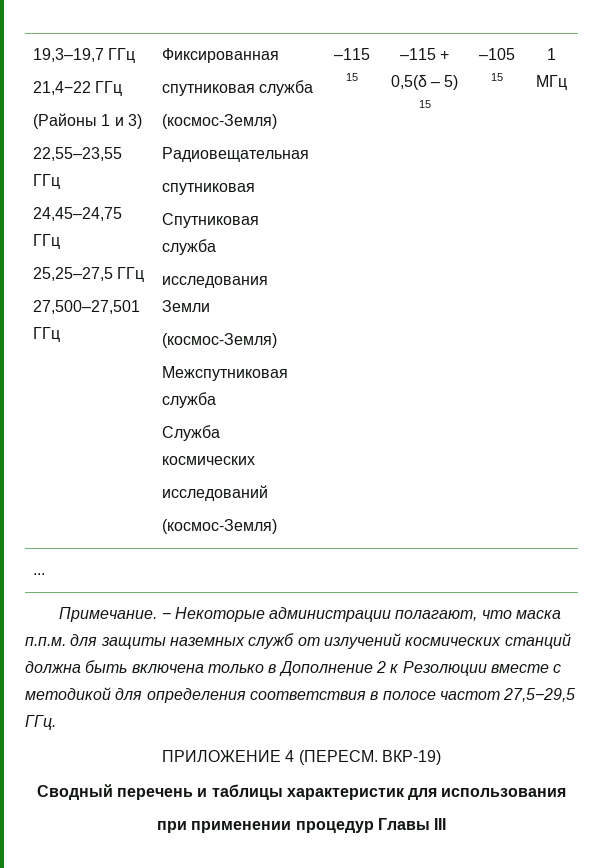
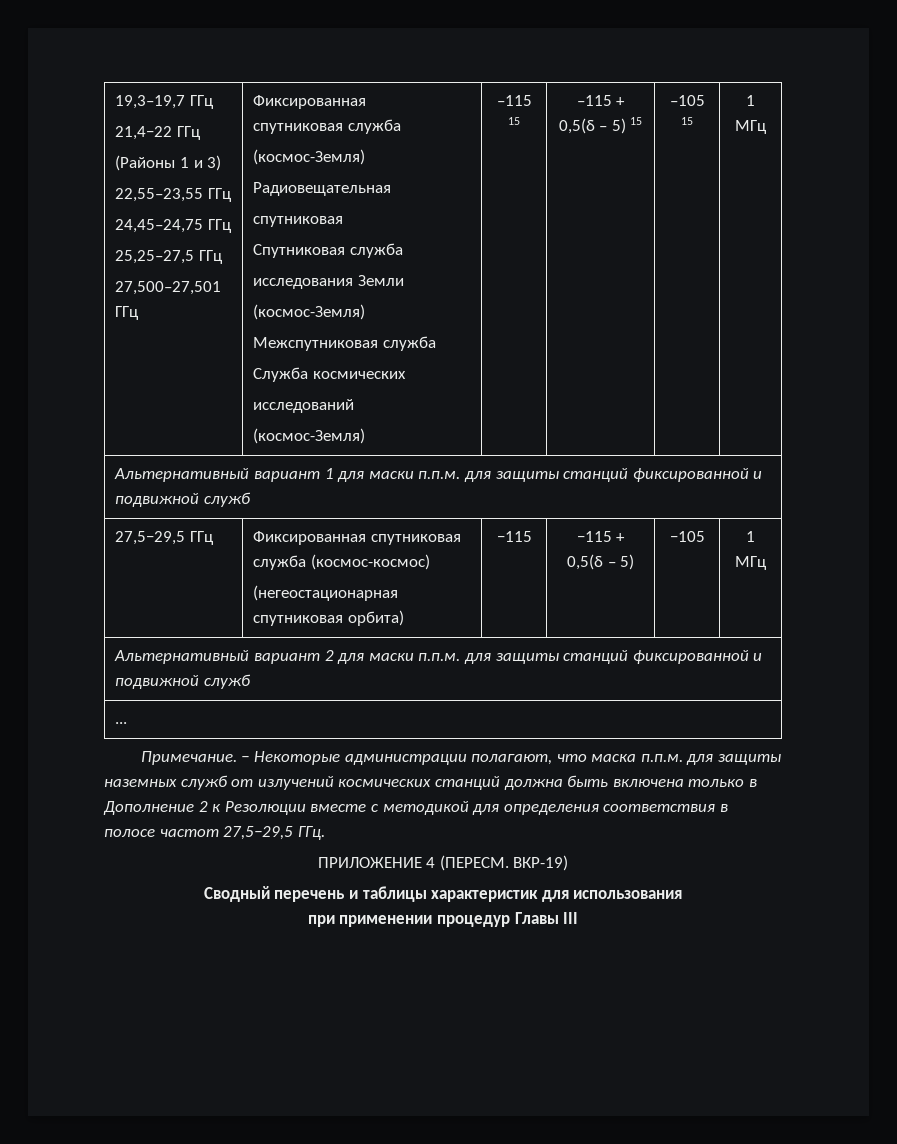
(567, 82) none -> [114,468,763,482] [115,492,252,507] [115,531,214,545] [253,531,462,545] [253,554,431,570] [253,585,399,601] [253,610,405,626] [496,531,532,542] [576,531,626,542] [566,554,635,570] [669,531,705,542] [746,531,755,542] [735,556,766,570] [114,650,763,664] [115,674,252,689] // Альтернативный вариант 1 для маски п.п.м. для защиты станций фиксированной и подвижной служб // 27,5−29,5 ГГц | Фиксированная спутниковая служба (космос-космос) // (негеостационарная спутниковая орбита) | −115 | −115 + 0,5(δ – 5) | −105 | 1 МГц // Альтернативный вариант 2 для маски п.п.м. для защиты станций фиксированной и подвижной служб

